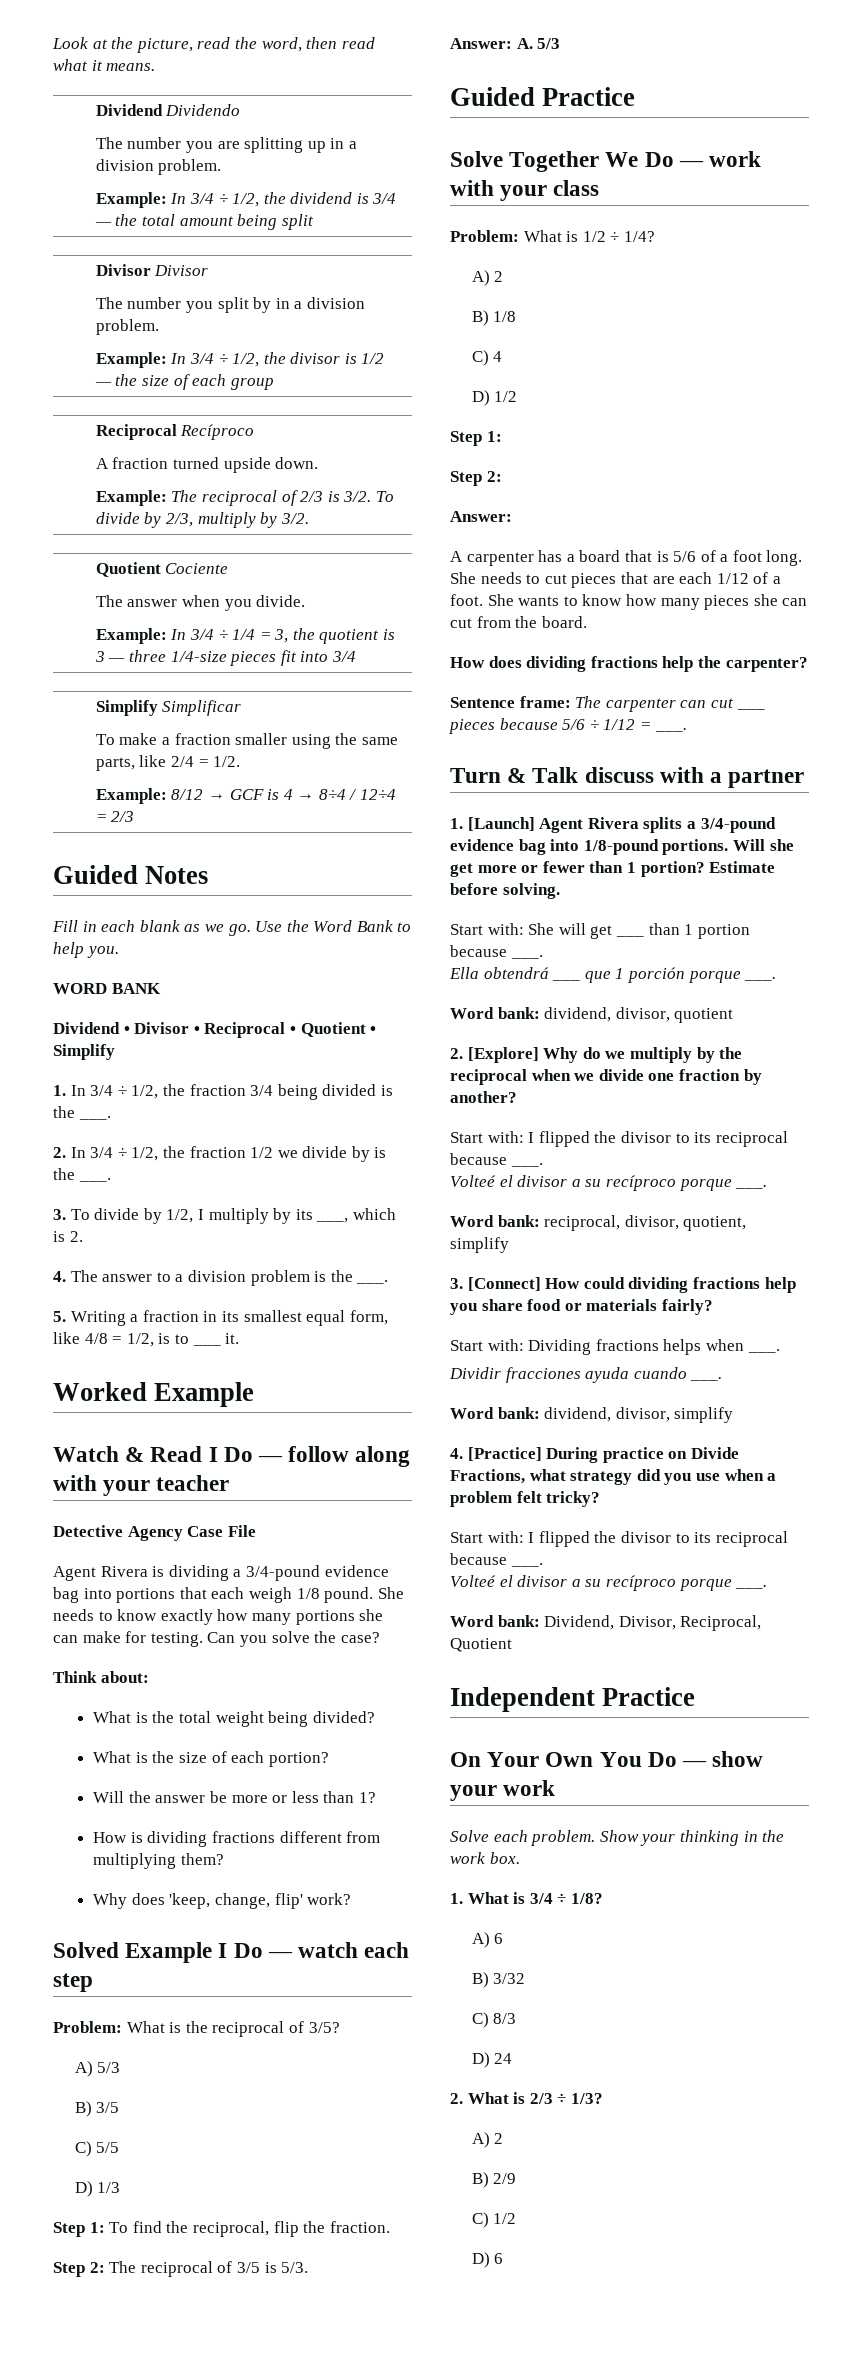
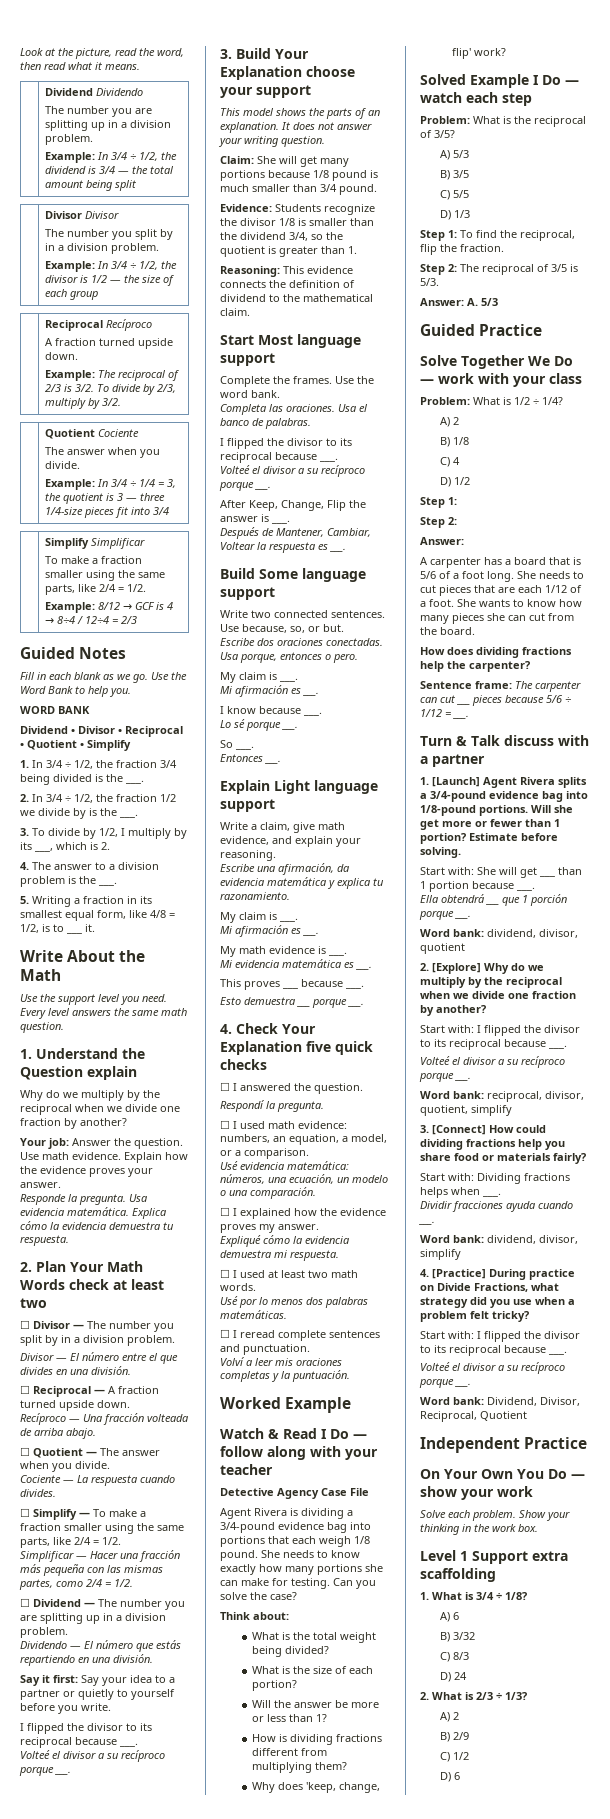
(240, 1338) none -> [20,950,146,962] [20,969,61,981] [20,994,167,1005] [20,1008,187,1019] [20,1022,64,1033] [20,1048,145,1059] [20,1066,137,1080] [20,1090,160,1101] [20,1104,180,1115] [20,1118,127,1129] [20,1138,183,1149] [20,1152,188,1163] [20,1166,153,1177] [20,1182,61,1188] [20,1194,148,1205] [20,1207,167,1219] [20,1221,174,1230] [20,1235,69,1246] [20,1261,143,1272] [20,1279,164,1290] [20,1298,47,1308] [20,1320,174,1332] [20,1335,175,1346] [20,1352,178,1364] [20,1366,131,1375] [20,1385,159,1397] [20,1400,130,1411] [20,1413,189,1425] [20,1428,96,1439] [20,1447,160,1458] [20,1461,110,1472] [20,1475,175,1486] [20,1489,56,1497] [20,1508,146,1520] [20,1523,184,1534] [20,1537,121,1548] [20,1550,180,1562] [20,1564,163,1576] [19,1579,133,1590] [20,1598,185,1610] [20,1613,166,1624] [20,1627,68,1638] [20,1640,181,1652] [20,1654,153,1666] [20,1675,175,1686] [20,1689,175,1700] [20,1703,111,1714] [20,1723,152,1734] [20,1737,138,1748] [20,1750,165,1762] [19,1766,71,1776] [220,48,309,59] [220,66,355,80] [220,85,311,98] [220,108,380,119] [220,122,372,133] [218,136,325,147] [220,156,349,167] [220,170,378,181] [220,184,377,195] [220,204,375,215] [220,218,374,226] [220,232,343,241] [220,246,357,257] [220,266,353,277] [220,280,355,288] [220,294,373,302] [220,308,250,316] [220,334,361,348] [220,353,275,366] [220,376,374,387] [220,390,280,398] [220,404,368,415] [220,418,311,429] [220,438,352,449] [220,452,338,463] [220,465,365,477] [219,481,271,491] [220,500,366,511] [220,514,290,524] [220,527,371,539] [220,542,346,553] [220,568,366,582] [220,587,275,600] [220,610,385,618] [220,624,344,633] [220,638,383,646] [220,652,358,663] [220,672,298,683] [220,685,319,697] [220,706,322,716] [220,719,298,731] [220,740,254,750] [220,754,281,764] [220,780,378,794] [220,799,275,812] [220,822,345,833] [220,836,361,847] [220,850,276,861] [220,863,350,875] [220,877,384,889] [220,892,290,900] [220,912,298,923] [220,925,319,937] [220,946,347,957] [220,959,372,970] [220,979,298,990] [301,979,364,989] [220,997,296,1005] [296,998,364,1008] [220,1023,316,1034] [220,1041,373,1055] [220,1059,267,1070] [220,1082,363,1094] [220,1100,324,1112] [220,1120,347,1129] [220,1134,387,1145] [220,1148,309,1159] [220,1161,349,1170] [220,1174,388,1184] [220,1187,316,1199] [220,1207,386,1219] [220,1224,319,1233] [220,1235,350,1247] [220,1250,339,1261] [220,1269,358,1278] [220,1283,256,1291] [220,1296,368,1308] [220,1310,287,1319] [220,1329,380,1341] [220,1344,310,1355] [220,1357,342,1366] [220,1370,350,1382] // Write About the Math // Use the support level you need. Every level answers the same math question. // 1. Understand the Question explain // Why do we multiply by the reciprocal when we divide one fraction by another? // Your job: Answer the question. Use math evidence. Explain how the evidence proves your answer. // Responde la pregunta. Usa evidencia matemática. Explica cómo la evidencia demuestra tu respuesta. // 2. Plan Your Math Words check at least two // ☐ Divisor — The number you split by in a division problem. // Divisor — El número entre el que divides en una división. // ☐ Reciprocal — A fraction turned upside down. // Recíproco — Una fracción volteada de arriba abajo. // ☐ Quotient — The answer when you divide. // Cociente — La respuesta cuando divides. // ☐ Simplify — To make a fraction smaller using the same parts, like 2/4 = 1/2. // Simplificar — Hacer una fracción más pequeña con las mismas partes, como 2/4 = 1/2. // ☐ Dividend — The number you are splitting up in a division problem. // Dividendo — El número que estás repartiendo en una división. // Say it first: Say your idea to a partner or quietly to yourself before you write. // I flipped the divisor to its reciprocal because ___. // Volteé el divisor a su recíproco porque ___. // 3. Build Your Explanation choose your support // This model shows the parts of an explanation. It does not answer your writing question. // Claim: She will get many portions because 1/8 pound is much smaller than 3/4 pound. // Evidence: Students recognize the divisor 1/8 is smaller than the dividend 3/4, so the quotient is greater than 1. // Reasoning: This evidence connects the definition of dividend to the mathematical claim. // Start Most language support // Complete the frames. Use the word bank. // Completa las oraciones. Usa el banco de palabras. // I flipped the divisor to its reciprocal because ___. // Volteé el divisor a su recíproco porque ___. // After Keep, Change, Flip the answer is ___. // Después de Mantener, Cambiar, Voltear la respuesta es ___. // Build Some language support // Write two connected sentences. Use because, so, or but. // Escribe dos oraciones conectadas. Usa porque, entonces o pero. // My claim is ___. // Mi afirmación es ___. // I know because ___. // Lo sé porque ___. // So ___. // Entonces ___. // Explain Light language support // Write a claim, give math evidence, and explain your reasoning. // Escribe una afirmación, da evidencia matemática y explica tu razonamiento. // My claim is ___. // Mi afirmación es ___. // My math evidence is ___. // Mi evidencia matemática es ___. // This proves ___ because ___. // Esto demuestra ___ porque ___. // 4. Check Your Explanation five quick checks // ☐ I answered the question. // Respondí la pregunta. // ☐ I used math evidence: numbers, an equation, a model, or a comparison. // Usé evidencia matemática: números, una ecuación, un modelo o una comparación. // ☐ I explained how the evidence proves my answer. // Expliqué cómo la evidencia demuestra mi respuesta. // ☐ I used at least two math words. // Usé por lo menos dos palabras matemáticas. // ☐ I reread complete sentences and punctuation. // Volví a leer mis oraciones completas y la puntuación.
(520, 1858) none -> [420,1550,568,1564] [420,1568,496,1582] // Level 1 Support extra scaffolding

